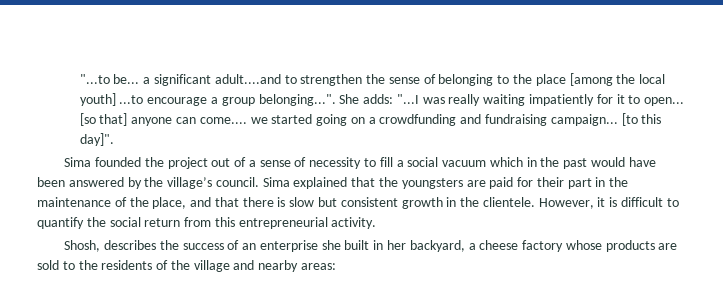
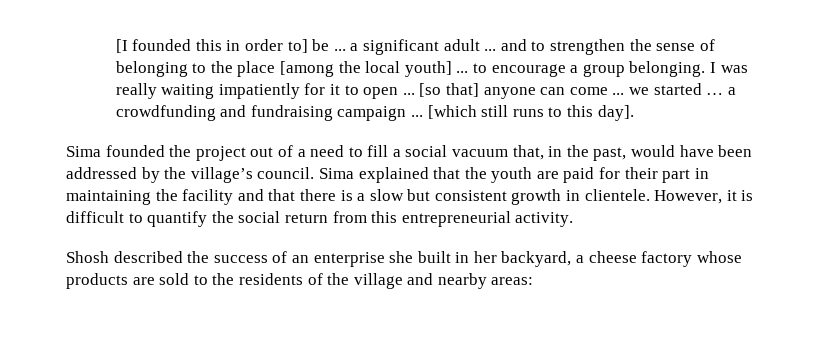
[79,74,281,86] "...to be... a significant adult....and -> [115,39,527,55] [I founded this in order to] be ... a significant adult ... and
[119,95,144,104] ...to -> [456,63,487,73] ... to
[258,94,419,106] belonging...". She adds: "...I -> [629,61,716,77] belonging. I
[644,97,685,106] open... -> [363,87,415,99] open ...
[199,113,662,126] [79,133,114,146] come.... we started going on a crowdfunding and fundraising campaign... [to this day]". -> [569,83,736,95] [115,105,634,121] come ... we started … a crowdfunding and fundraising campaign ... [which still runs to this day].
[259,157,362,169] sense of necessity -> [310,145,345,157] need
[489,157,588,169] which in the past -> [512,145,627,161] that, in the past,
[68,177,124,187] answered -> [66,167,137,179] addressed
[401,178,463,189] youngsters -> [491,167,533,183] youth
[609,177,629,187] [37,197,187,209] the maintenance of the place, -> [66,189,234,205] maintaining the facility
(286, 202) none -> [357,193,366,201] a
[460,197,480,207] the -> (581, 195) none
[64,240,157,252] Shosh, describes -> [66,251,183,263] Shosh described

